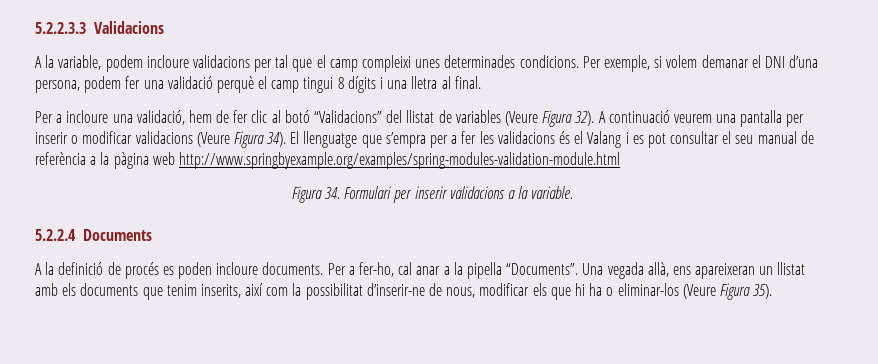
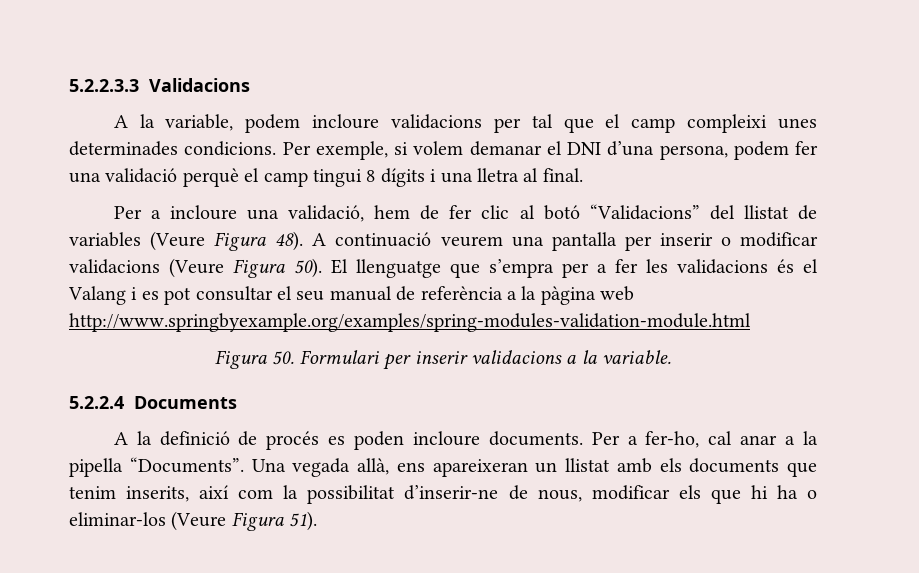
[575,111,595,126] 32). -> [275,231,304,251] 48).
[267,132,287,147] 34). -> [294,258,322,278] 50).
[324,187,340,199] 34. -> [272,351,295,365] 50.
[753,284,773,299] 35). -> [289,511,318,531] 51).

